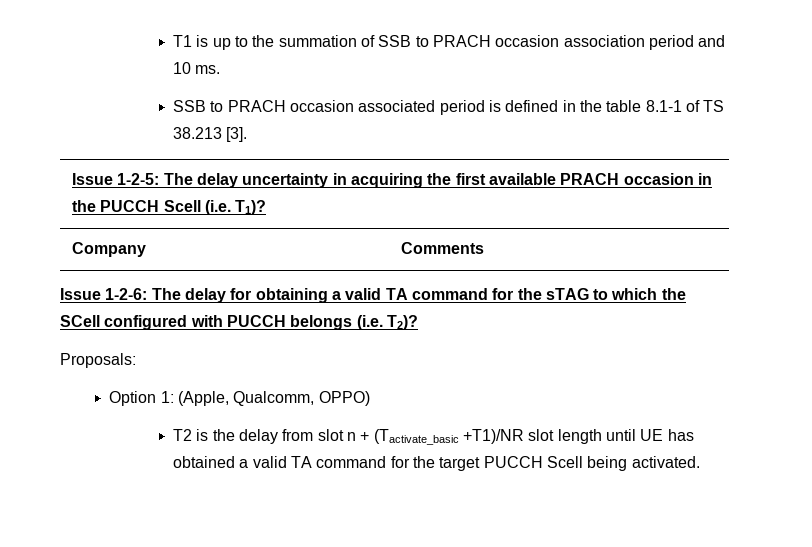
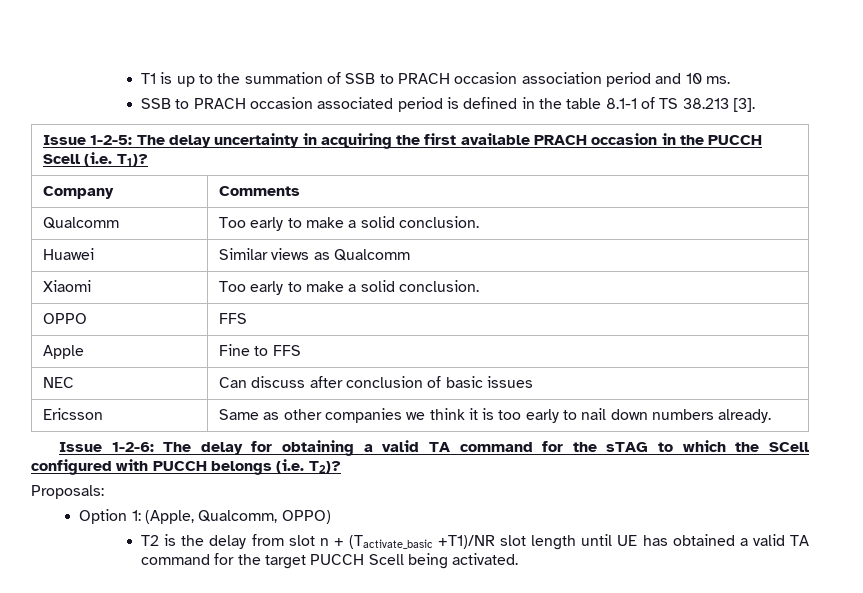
(484, 248) none -> [42,217,119,229] [218,216,479,231] [42,248,94,260] [218,248,410,261] [42,280,91,292] [218,280,479,295] [42,313,87,324] [218,313,247,324] [42,345,84,359] [218,344,301,356] [42,377,74,388] [218,376,533,388] [42,408,103,420] [218,408,772,423] // Qualcomm | Too early to make a solid conclusion. // Huawei | Similar views as Qualcomm // Xiaomi | Too early to make a solid conclusion. // OPPO | FFS // Apple | Fine to FFS // NEC | Can discuss after conclusion of basic issues // Ericsson | Same as other companies we think it is too early to nail down numbers already.

